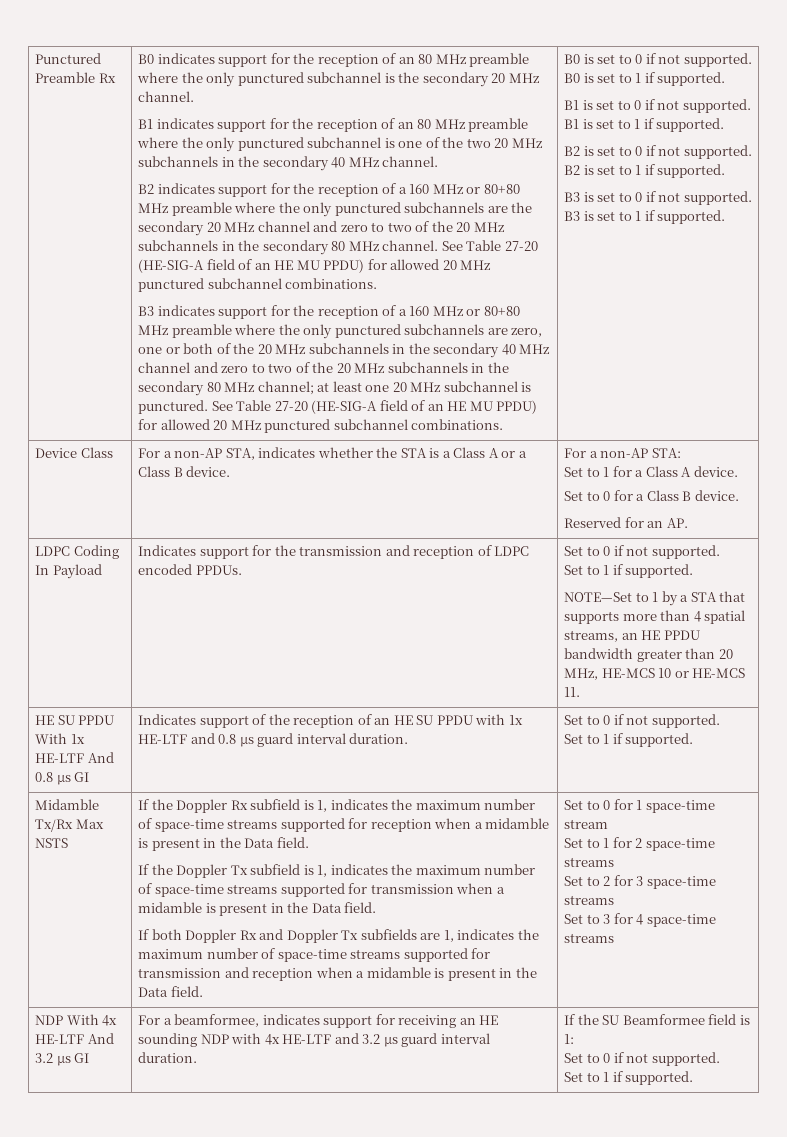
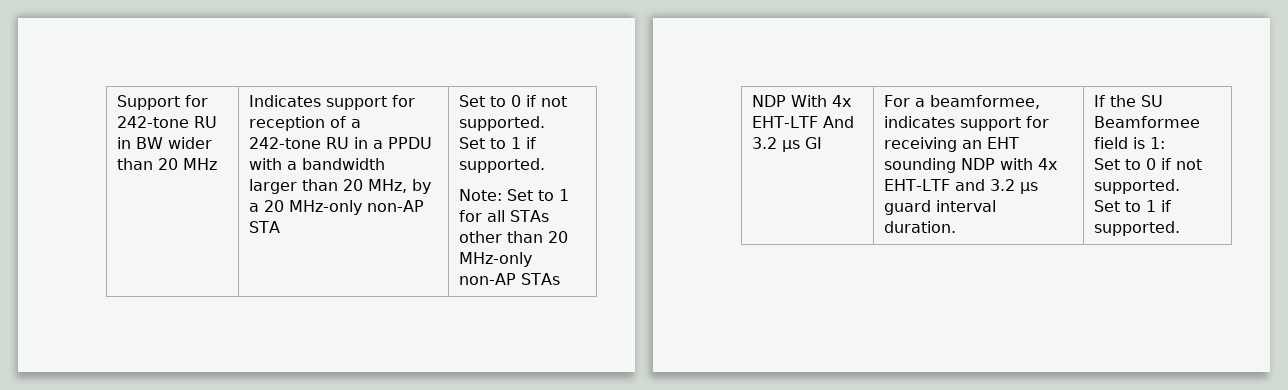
[35,53,102,64] [35,72,116,83] [138,53,530,67] [137,72,540,87] [138,91,195,102] [138,118,529,132] [137,137,543,152] [138,156,439,171] [138,183,520,197] [138,202,533,217] [138,221,505,236] [138,240,538,255] [138,259,492,273] [138,278,378,292] [138,305,520,319] [138,324,543,339] [138,343,551,358] [138,362,509,373] [138,381,532,396] [138,400,538,414] [138,419,504,433] [564,53,752,67] [564,72,726,86] [564,99,751,113] [564,118,725,132] [564,145,752,159] [564,164,726,178] [564,191,752,205] [564,210,726,224] [35,447,113,458] [138,447,527,460] [138,466,231,477] [564,448,681,458] [564,466,738,477] [564,490,739,501] [564,517,688,528] [35,545,119,559] [35,564,102,579] [138,545,530,559] [138,564,242,575] Punctured Preamble Rx | B0 indicates support for the reception of an 80 MHz preamble where the only punctured subchannel is the secondary 20 MHz channel. // B1 indicates support for the reception of an 80 MHz preamble where the only punctured subchannel is one of the two 20 MHz subchannels in the secondary 40 MHz channel. // B2 indicates support for the reception of a 160 MHz or 80+80 MHz preamble where the only punctured subchannels are the secondary 20 MHz channel and zero to two of the 20 MHz subchannels in the secondary 80 MHz channel. See Table 27-20 (HE-SIG-A field of an HE MU PPDU) for allowed 20 MHz punctured subchannel combinations. // B3 indicates support for the reception of a 160 MHz or 80+80 MHz preamble where the only punctured subchannels are zero, one or both of the 20 MHz subchannels in the secondary 40 MHz channel and zero to two of the 20 MHz subchannels in the secondary 80 MHz channel; at least one 20 MHz subchannel is punctured. See Table 27-20 (HE-SIG-A field of an HE MU PPDU) for allowed 20 MHz punctured subchannel combinations. | B0 is set to 0 if not supported. B0 is set to 1 if supported. // B1 is set to 0 if not supported. B1 is set to 1 if supported. // B2 is set to 0 if not supported. B2 is set to 1 if supported. // B3 is set to 0 if not supported. B3 is set to 1 if supported. // Device Class | For a non-AP STA, indicates whether the STA is a Class A or a Class B device. | For a non-AP STA: // Set to 1 for a Class A device. // Set to 0 for a Class B device. // Reserved for an AP. // LDPC Coding In Payload | Indicates support for the transmission and reception of LDPC encoded PPDUs. -> [117,95,209,110] [117,116,218,128] [117,137,213,149] [117,158,218,170] [249,95,416,110] [249,116,362,131] [249,137,433,149] [249,158,386,170] [249,179,432,194] [249,200,425,215] [249,221,281,233] Support for 242-tone RU in BW wider than 20 MHz | Indicates support for reception of a 242-tone RU in a PPDU with a bandwidth larger than 20 MHz, by a 20 MHz-only non-AP STA
[564,591,746,606] [564,610,746,624] [564,630,700,642] [564,648,733,662] [564,668,746,680] [564,687,581,697] [35,715,115,725] [35,733,85,744] [35,752,114,763] [35,772,90,785] [138,714,523,728] [138,733,409,747] [564,714,720,728] [564,733,694,747] [35,799,100,810] [35,819,104,832] [35,838,69,848] [138,799,536,813] [138,818,550,832] [138,837,309,851] [138,864,536,878] [138,883,505,897] [138,902,377,916] [138,929,539,943] [138,948,491,962] [138,967,537,981] [138,986,203,997] [564,799,715,813] [564,819,609,829] [564,837,715,851] [564,857,615,867] [564,875,716,889] [564,895,615,905] [564,913,716,927] [564,933,615,943] NOTE—Set to 1 by a STA that supports more than 4 spatial streams, an HE PPDU bandwidth greater than 20 MHz, HE-MCS 10 or HE-MCS 11. // HE SU PPDU With 1x HE-LTF And 0.8 µs GI | Indicates support of the reception of an HE SU PPDU with 1x HE-LTF and 0.8 µs guard interval duration. | Set to 0 if not supported. // Set to 1 if supported. // Midamble Tx/Rx Max NSTS | If the Doppler Rx subfield is 1, indicates the maximum number of space-time streams supported for reception when a midamble is present in the Data field. // If the Doppler Tx subfield is 1, indicates the maximum number of space-time streams supported for transmission when a midamble is present in the Data field. // If both Doppler Rx and Doppler Tx subfields are 1, indicates the maximum number of space-time streams supported for transmission and reception when a midamble is present in the Data field. | Set to 0 for 1 space-time stream // Set to 1 for 2 space-time streams // Set to 2 for 3 space-time streams // Set to 3 for 4 space-time streams -> [459,189,570,201] [459,210,550,222] [459,231,569,243] [459,252,533,267] [459,273,561,285] Note: Set to 1 for all STAs other than 20 MHz-only non-AP STAs
[35,1034,85,1044] HE-LTF -> [752,116,819,128] EHT-LTF
[479,1015,499,1025] HE -> [987,137,1020,149] EHT
[282,1034,332,1044] HE-LTF -> [884,179,951,191] EHT-LTF

